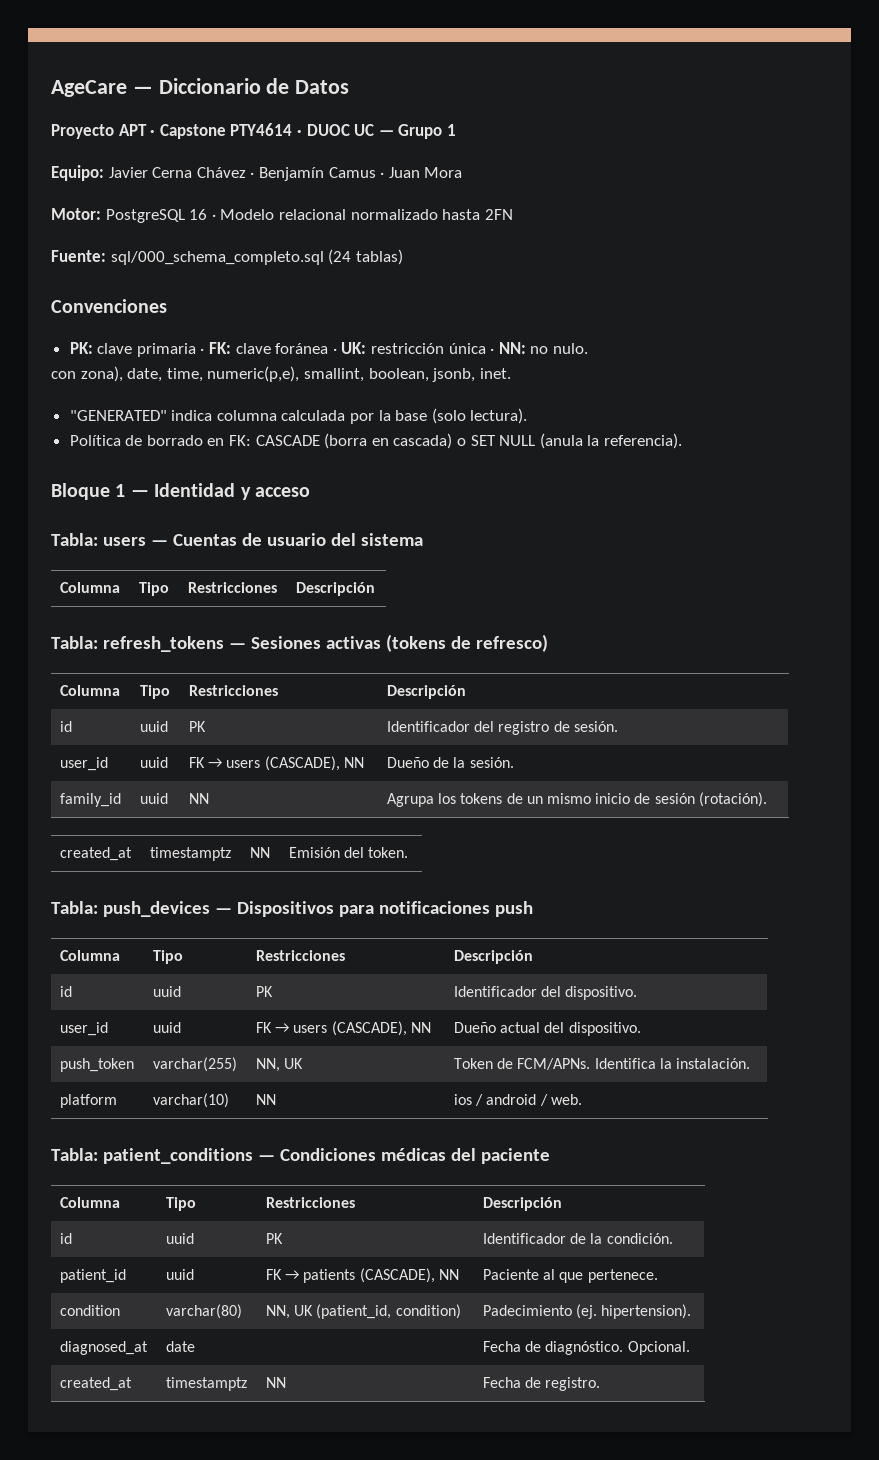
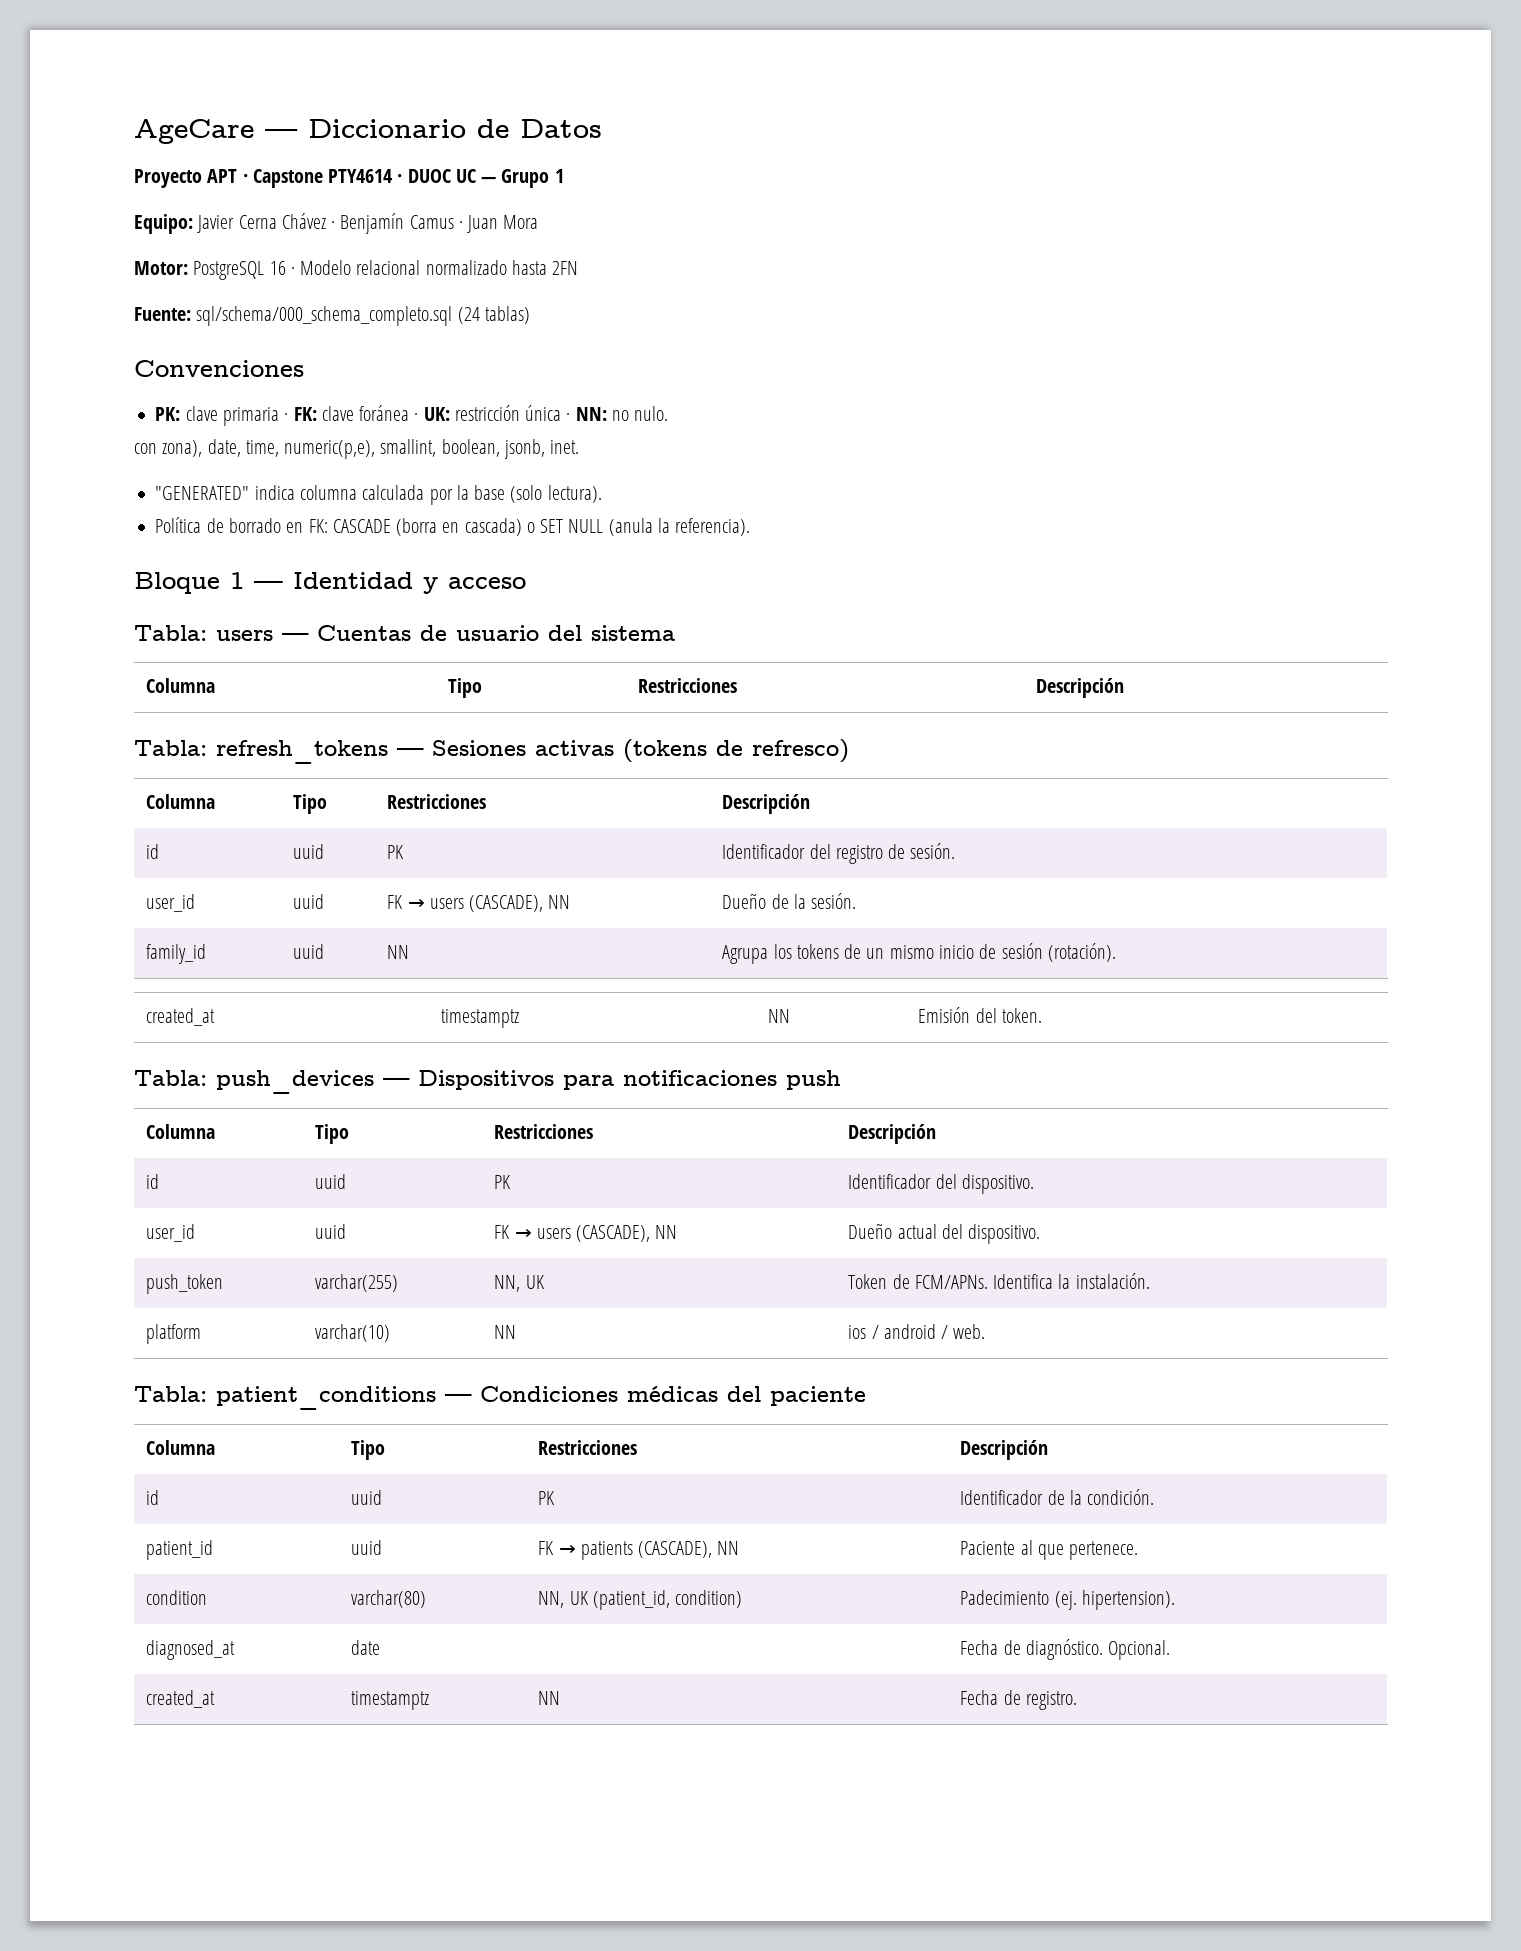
[110,251,324,265] sql/000_schema_completo.sql -> [196,306,453,326] sql/schema/000_schema_completo.sql

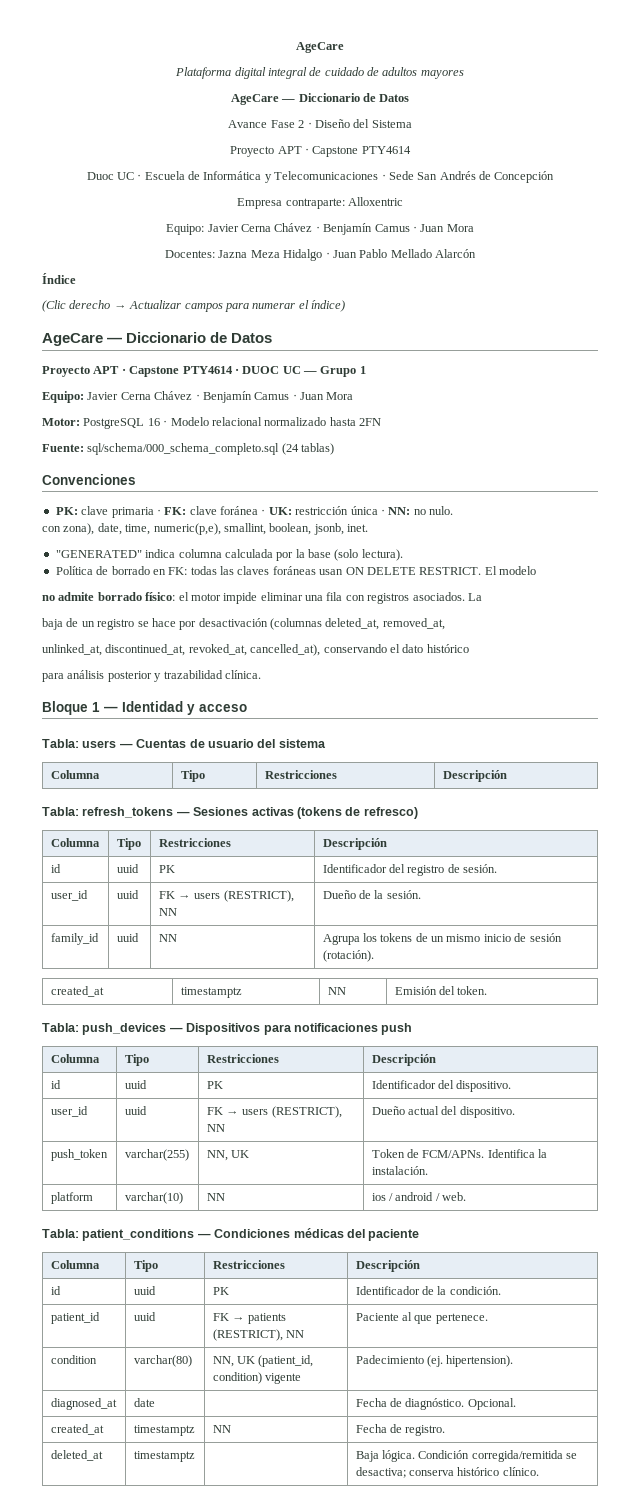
[134,119,254,144] AgeCare -> [296,42,344,53] [175,67,464,79] [230,93,410,105] [228,119,412,128] [230,146,411,157] [86,171,555,183] [237,197,403,209] [166,223,474,235] [165,249,476,261] [42,273,76,284] [42,300,345,312] [42,333,103,346] AgeCare // Plataforma digital integral de cuidado de adultos mayores // AgeCare — Diccionario de Datos // Avance Fase 2 · Diseño del Sistema // Proyecto APT · Capstone PTY4614 // Duoc UC · Escuela de Informática y Telecomunicaciones · Sede San Andrés de Concepción // Empresa contraparte: Alloxentric // Equipo: Javier Cerna Chávez · Benjamín Camus · Juan Mora // Docentes: Jazna Meza Hidalgo · Juan Pablo Mellado Alarcón // Índice // (Clic derecho → Actualizar campos para numerar el índice) // AgeCare
[332,518,751,536] CASCADE (borra en cascada) o SET NULL (anula la referencia). -> [190,566,536,575] [42,592,482,604] [42,618,445,630] [42,644,469,656] [42,670,261,682] todas las claves foráneas usan ON DELETE RESTRICT. El modelo // no admite borrado físico: el motor impide eliminar una fila con registros asociados. La // baja de un registro se hace por desactivación (columnas deleted_at, removed_at, // unlinked_at, discontinued_at, revoked_at, cancelled_at), conservando el dato histórico // para análisis posterior y trazabilidad clínica.
[469,895,544,912] (CASCADE), -> [223,890,294,902] (RESTRICT),
[576,1225,651,1242] (CASCADE), -> [271,1106,342,1118] (RESTRICT),
[638,1541,713,1558] (CASCADE), -> [212,1329,283,1341] (RESTRICT),
(743, 1599) none -> [264,1373,301,1384] vigente
(1077, 1700) none -> [50,1450,103,1461] [133,1451,195,1462] [355,1450,578,1462] [355,1467,539,1478] // deleted_at | timestamptz | | Baja lógica. Condición corregida/remitida se desactiva; conserva histórico clínico.

